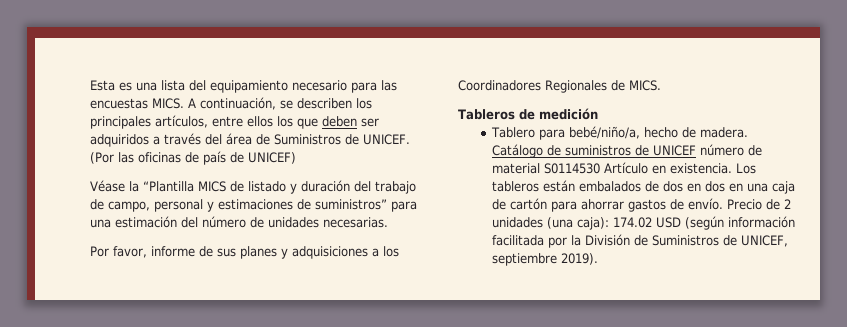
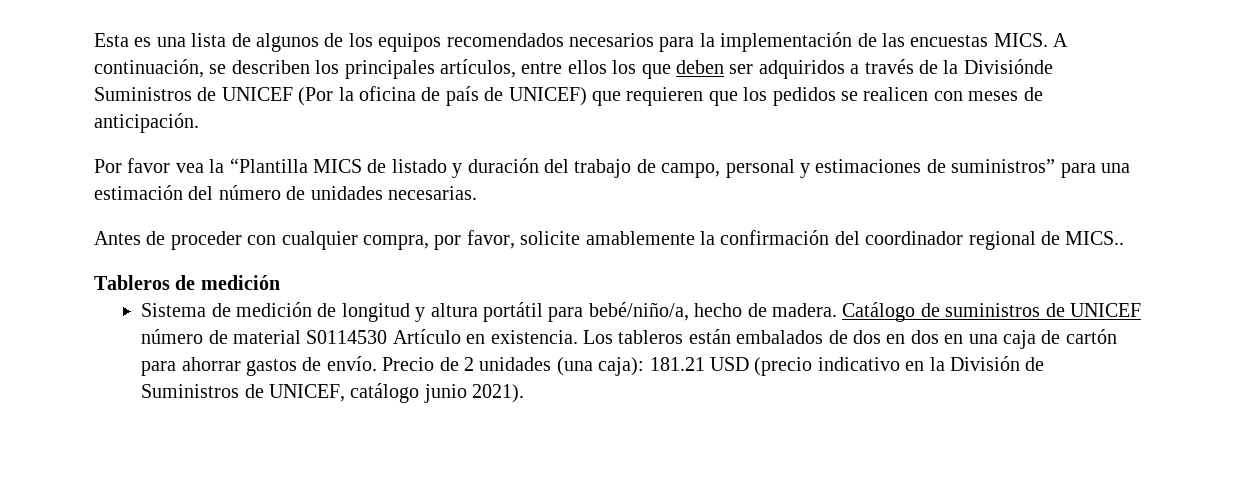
[189,80,377,93] del equipamiento necesario para -> [231,32,877,52] de algunos de los equipos recomendados necesarios para la implementación de
[205,133,410,145] [90,151,296,165] [90,180,125,192] del área de Suministros de UNICEF. (Por las oficinas de país de UNICEF) // Véase -> [918,59,1053,74] [94,86,1043,106] [94,113,199,133] [94,158,204,173] de la Divisiónde Suministros de UNICEF (Por la oficina de país de UNICEF) que requieren que los pedidos se realicen con meses de anticipación. // Por favor vea
[90,246,399,259] [458,80,661,93] [458,108,598,120] [491,127,536,138] Por favor, informe de sus planes y adquisiciones a los Coordinadores Regionales de MICS. // Tableros de medición // Tablero -> [94,230,1125,250] [94,275,280,290] [141,302,543,322] Antes de proceder con cualquier compra, por favor, solicite amablemente la confirmación del coordinador regional de MICS.. // Tableros de medición // Sistema de medición de longitud y altura portátil
[613,216,796,230] [492,235,568,248] 174.02 USD (según información facilitada por -> [649,357,925,376] 181.21 USD (precio indicativo en
[492,253,599,266] septiembre 2019). -> [350,383,525,403] catálogo junio 2021).

